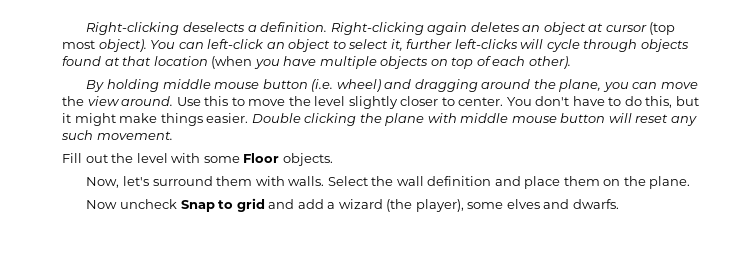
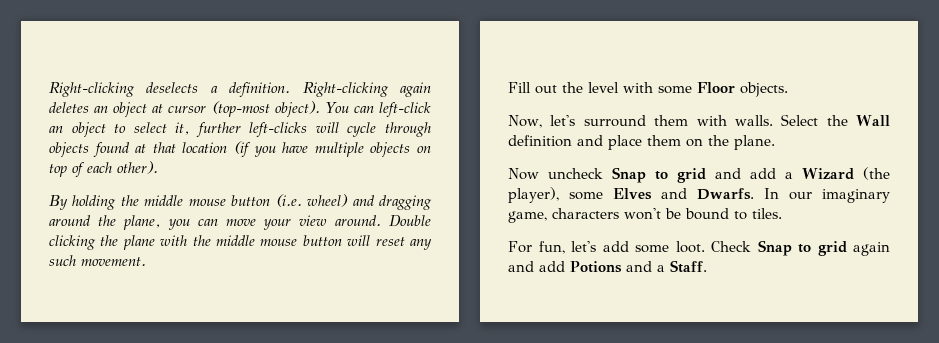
[649,22,676,35] [62,40,95,49] (top most -> [211,101,270,117] (top-most
[211,56,253,69] (when -> [233,141,250,157] (if
(159, 85) none -> [120,195,139,206] the
[62,96,84,106] the -> [263,219,291,230] your
[176,96,699,109] [62,113,249,126] Use this to move the level slightly closer to center. You don't have to do this, but it might make things easier. -> (381, 220) none
(457, 118) none -> [192,235,211,246] the
[396,176,424,186] wall -> [856,115,891,126] Wall
[338,199,383,209] wizard -> [802,168,854,180] Wizard
[506,199,619,209] elves and dwarfs. -> [613,188,890,203] [508,208,782,223] [508,240,890,256] [508,260,707,273] Elves and Dwarfs. In our imaginary game, characters won't be bound to tiles. // For fun, let's add some loot. Check Snap to grid again and add Potions and a Staff.

